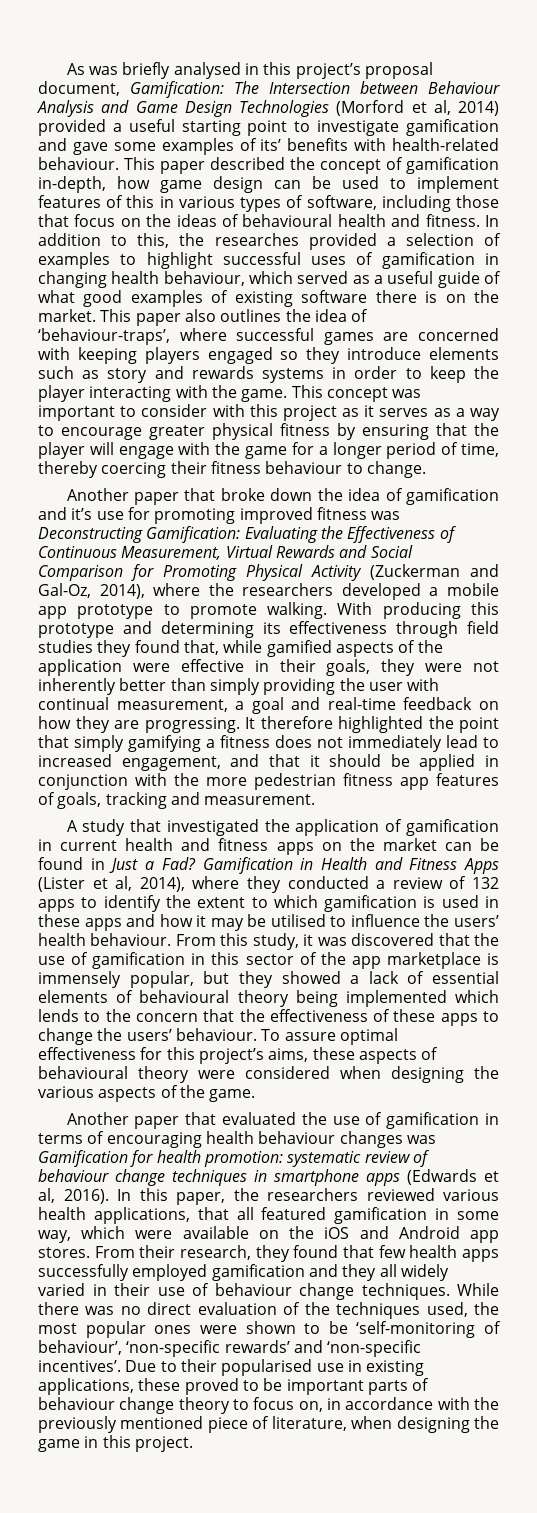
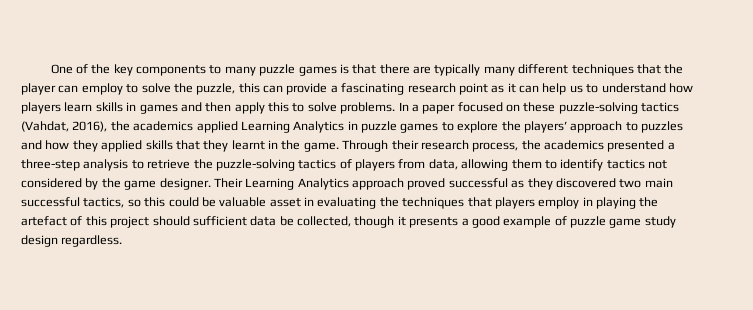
[66,62,433,79] [38,81,500,98] [37,100,499,117] [38,119,499,136] [38,138,499,155] [38,157,499,174] [38,176,499,193] [38,195,500,212] [38,214,499,227] [38,233,501,250] [38,252,499,269] [38,271,501,288] [38,290,500,307] [38,309,369,326] [38,328,500,345] [38,347,499,364] [38,366,499,383] [38,385,422,402] [38,404,501,421] [38,423,499,440] [38,442,499,459] [38,461,426,478] [66,488,500,505] [38,507,401,524] [38,526,457,543] [38,545,413,560] [38,564,499,581] [38,583,499,600] [38,602,499,619] [38,621,499,638] [38,640,443,657] [38,659,499,676] [38,678,440,695] [38,697,499,714] [38,716,499,733] [38,735,499,752] [38,754,499,771] [38,773,499,790] [38,792,316,809] [66,819,499,836] [38,838,500,855] [38,857,499,874] [38,876,500,893] [38,895,500,912] [38,914,500,931] [38,933,500,950] [38,952,500,969] [38,971,499,988] [38,990,500,1007] [38,1009,500,1026] [38,1028,398,1045] [38,1047,439,1064] [38,1066,499,1083] [38,1085,256,1102] [66,1112,500,1129] [38,1131,436,1148] [38,1150,430,1167] [38,1169,499,1186] [38,1188,499,1205] [38,1207,499,1224] [38,1226,500,1243] [38,1245,500,1262] [38,1264,449,1281] [38,1283,499,1300] [38,1302,500,1319] [38,1321,501,1338] [38,1340,422,1357] [38,1359,425,1376] [38,1378,430,1395] [38,1397,499,1414] [38,1416,499,1433] [38,1435,193,1452] As was briefly analysed in this project’s proposal document, Gamification: The Intersection between Behaviour Analysis and Game Design Technologies (Morford et al, 2014) provided a useful starting point to investigate gamification and gave some examples of its’ benefits with health-related behaviour. This paper described the concept of gamification in-depth, how game design can be used to implement features of this in various types of software, including those that focus on the ideas of behavioural health and fitness. In addition to this, the researches provided a selection of examples to highlight successful uses of gamification in changing health behaviour, which served as a useful guide of what good examples of existing software there is on the market. This paper also outlines the idea of ‘behaviour-traps’, where successful games are concerned with keeping players engaged so they introduce elements such as story and rewards systems in order to keep the player interacting with the game. This concept was important to consider with this project as it serves as a way to encourage greater physical fitness by ensuring that the player will engage with the game for a longer period of time, thereby coercing their fitness behaviour to change. // Another paper that broke down the idea of gamification and it’s use for promoting improved fitness was Deconstructing Gamification: Evaluating the Effectiveness of Continuous Measurement, Virtual Rewards and Social Comparison for Promoting Physical Activity (Zuckerman and Gal-Oz, 2014), where the researchers developed a mobile app prototype to promote walking. With producing this prototype and determining its effectiveness through field studies they found that, while gamified aspects of the application were effective in their goals, they were not inherently better than simply providing the user with continual measurement, a goal and real-time feedback on how they are progressing. It therefore highlighted the point that simply gamifying a fitness does not immediately lead to increased engagement, and that it should be applied in conjunction with the more pedestrian fitness app features of goals, tracking and measurement. // A study that investigated the application of gamification in current health and fitness apps on the market can be found in Just a Fad? Gamification in Health and Fitness Apps (Lister et al, 2014), where they conducted a review of 132 apps to identify the extent to which gamification is used in these apps and how it may be utilised to influence the users’ health behaviour. From this study, it was discovered that the use of gamification in this sector of the app marketplace is immensely popular, but they showed a lack of essential elements of behavioural theory being implemented which lends to the concern that the effectiveness of these apps to change the users’ behaviour. To assure optimal effectiveness for this project’s aims, these aspects of behavioural theory were considered when designing the various aspects of the game. // Another paper that evaluated the use of gamification in terms of encouraging health behaviour changes was Gamification for health promotion: systematic review of behaviour change techniques in smartphone apps (Edwards et al, 2016). In this paper, the researchers reviewed various health applications, that all featured gamification in some way, which were available on the iOS and Android app stores. From their research, they found that few health apps successfully employed gamification and they all widely varied in their use of behaviour change techniques. While there was no direct evaluation of the techniques used, the most popular ones were shown to be ‘self-monitoring of behaviour’, ‘non-specific rewards’ and ‘non-specific incentives’. Due to their popularised use in existing applications, these proved to be important parts of behaviour change theory to focus on, in accordance with the previously mentioned piece of literature, when designing the game in this project. -> [50,64,684,76] [21,83,693,95] [21,102,680,114] [21,121,683,133] [21,140,675,152] [21,159,667,171] [21,178,673,190] [21,197,659,209] [21,216,676,228] [21,235,123,247] One of the key components to many puzzle games is that there are typically many different techniques that the player can employ to solve the puzzle, this can provide a fascinating research point as it can help us to understand how players learn skills in games and then apply this to solve problems. In a paper focused on these puzzle-solving tactics (Vahdat, 2016), the academics applied Learning Analytics in puzzle games to explore the players’ approach to puzzles and how they applied skills that they learnt in the game. Through their research process, the academics presented a three-step analysis to retrieve the puzzle-solving tactics of players from data, allowing them to identify tactics not considered by the game designer. Their Learning Analytics approach proved successful as they discovered two main successful tactics, so this could be valuable asset in evaluating the techniques that players employ in playing the artefact of this project should sufficient data be collected, though it presents a good example of puzzle game study design regardless.

